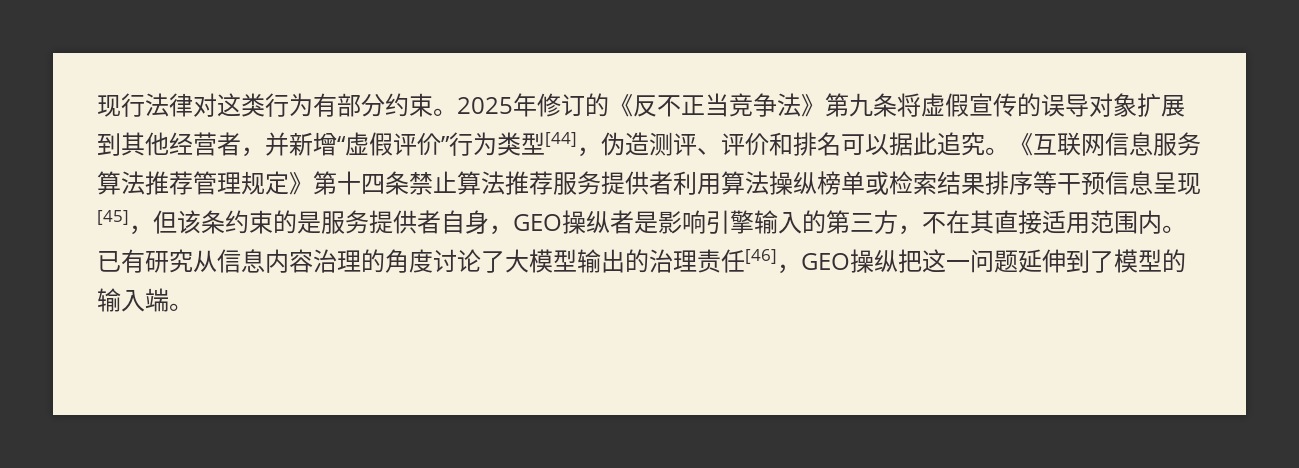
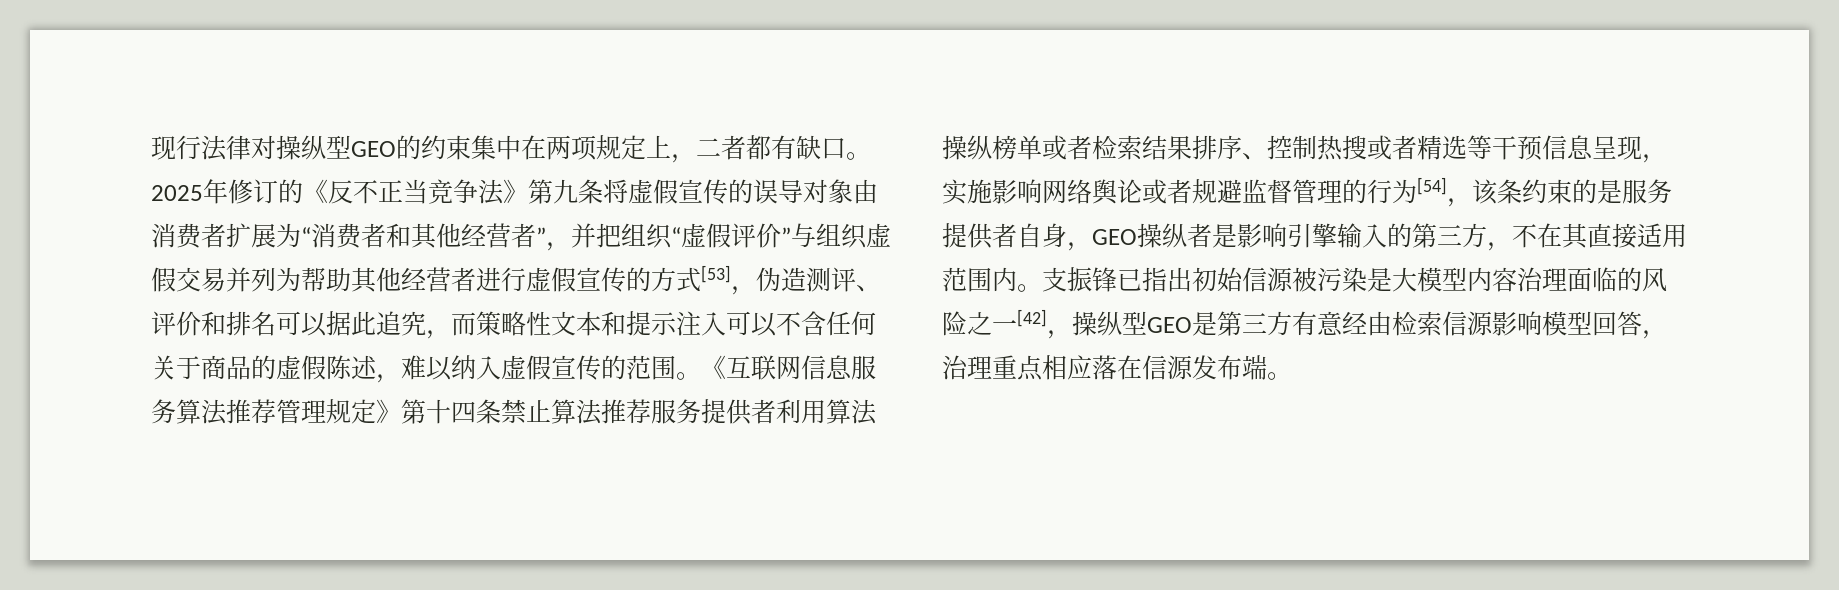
[217,93,433,117] 这类行为有部分约束 -> [276,135,846,163] 操纵型GEO的约束集中在两项规定上，二者都有缺口
[1137,93,1185,117] [97,132,577,157] 扩展到其他经营者，并新增“虚假评价”行为类型[44] -> [853,179,878,204] [151,223,891,251] [151,265,731,293] 由消费者扩展为“消费者和其他经营者”，并把组织“虚假评价”与组织虚假交易并列为帮助其他经营者进行虚假宣传的方式[53]
(985, 144) none -> [426,311,876,339] [151,355,676,383] ，而策略性文本和提示注入可以不含任何关于商品的虚假陈述，难以纳入虚假宣传的范围
(889, 183) none -> [1067,135,1092,160] 者
[1033,171,1201,195] [97,210,129,225] [129,210,177,235] 等干预信息呈现[45]，但 -> [1242,135,1667,163] [942,177,1447,205] [1447,198,1472,207] 、控制热搜或者精选等干预信息呈现，实施影响网络舆论或者规避监督管理的行为[54]，
[97,249,777,273] [777,249,1186,274] [97,288,145,312] 已有研究从信息内容治理的角度讨论了大模型输出的治理责任[46]，GEO操纵把这一问题延伸到了模型的输入 -> [1042,267,1667,292] [942,309,1047,336] [1047,311,1667,339] [942,355,1242,381] 支振锋已指出初始信源被污染是大模型内容治理面临的风险之一[42]，操纵型GEO是第三方有意经由检索信源影响模型回答，治理重点相应落在信源发布

